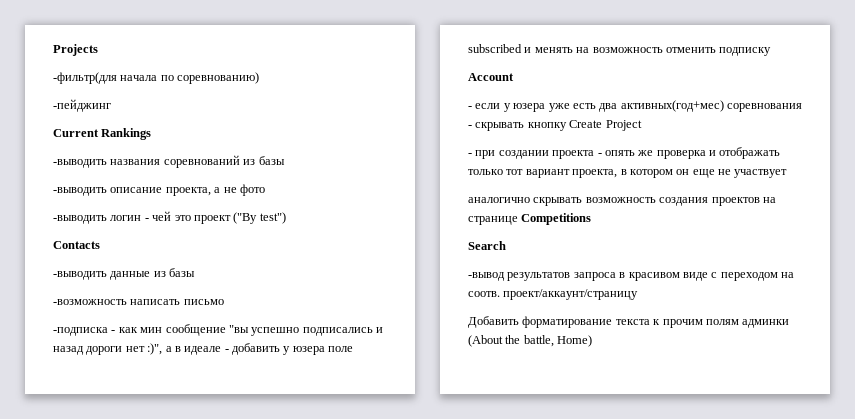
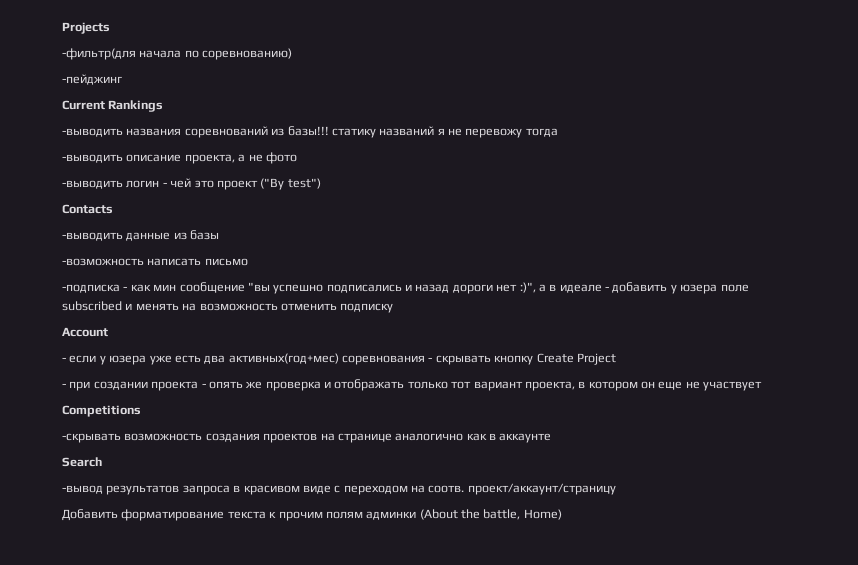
[258,156,285,165] базы -> [287,126,558,138] базы!!! статику названий я не перевожу тогда
[468,197,583,206] аналогично скрывать -> [62,405,141,417] [62,433,121,443] Competitions // -скрывать
[521,213,592,225] Competitions -> [395,433,552,443] аналогично как в аккаунте

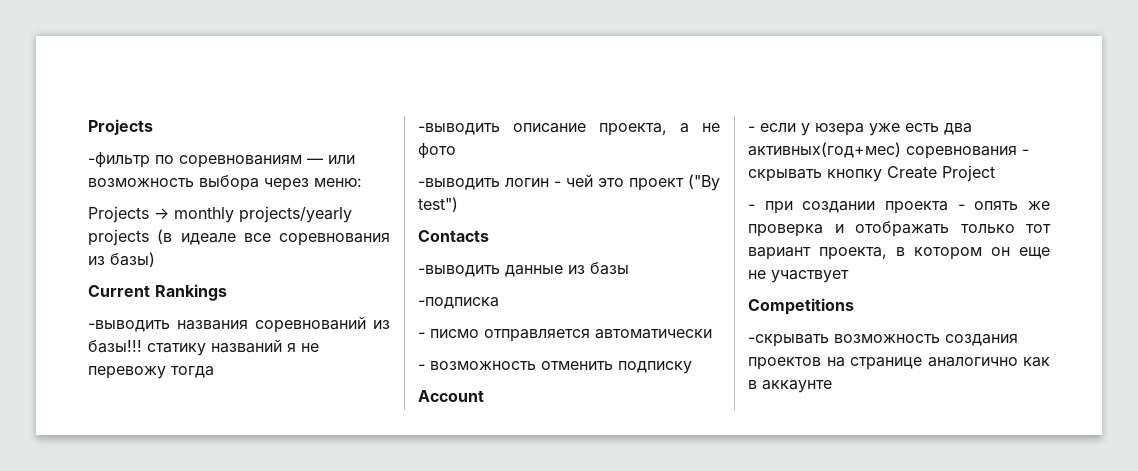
[62,48,293,60] [62,74,122,85] -фильтр(для начала по соревнованию) // -пейджинг -> [88,152,355,168] [88,175,362,191] [88,206,352,223] [88,229,390,246] [88,252,155,267] -фильтр по соревнованиям — или возможноcть выбора через меню: // Projects → monthly projects/yearly projects (в идеале все соревнования из базы)
[62,258,248,266] [62,282,749,294] [62,301,197,311] -возможность написать письмо // -подписка - как мин сообщение "вы успешно подписались и назад дороги нет :)", а в идеале - добавить у юзера поле subscribed и менять на -> [418,297,499,309] [418,329,712,342] [418,364,425,370] -подписка // - писмо отправляется автоматически // -
[62,457,102,467] [62,483,616,495] [62,509,562,521] // Search // -вывод результатов запроса в красивом виде с переходом на соотв. проект/аккаунт/страницу // Добавить форматирование текста к прочим полям админки (About the battle, Home) -> (832, 386) none

